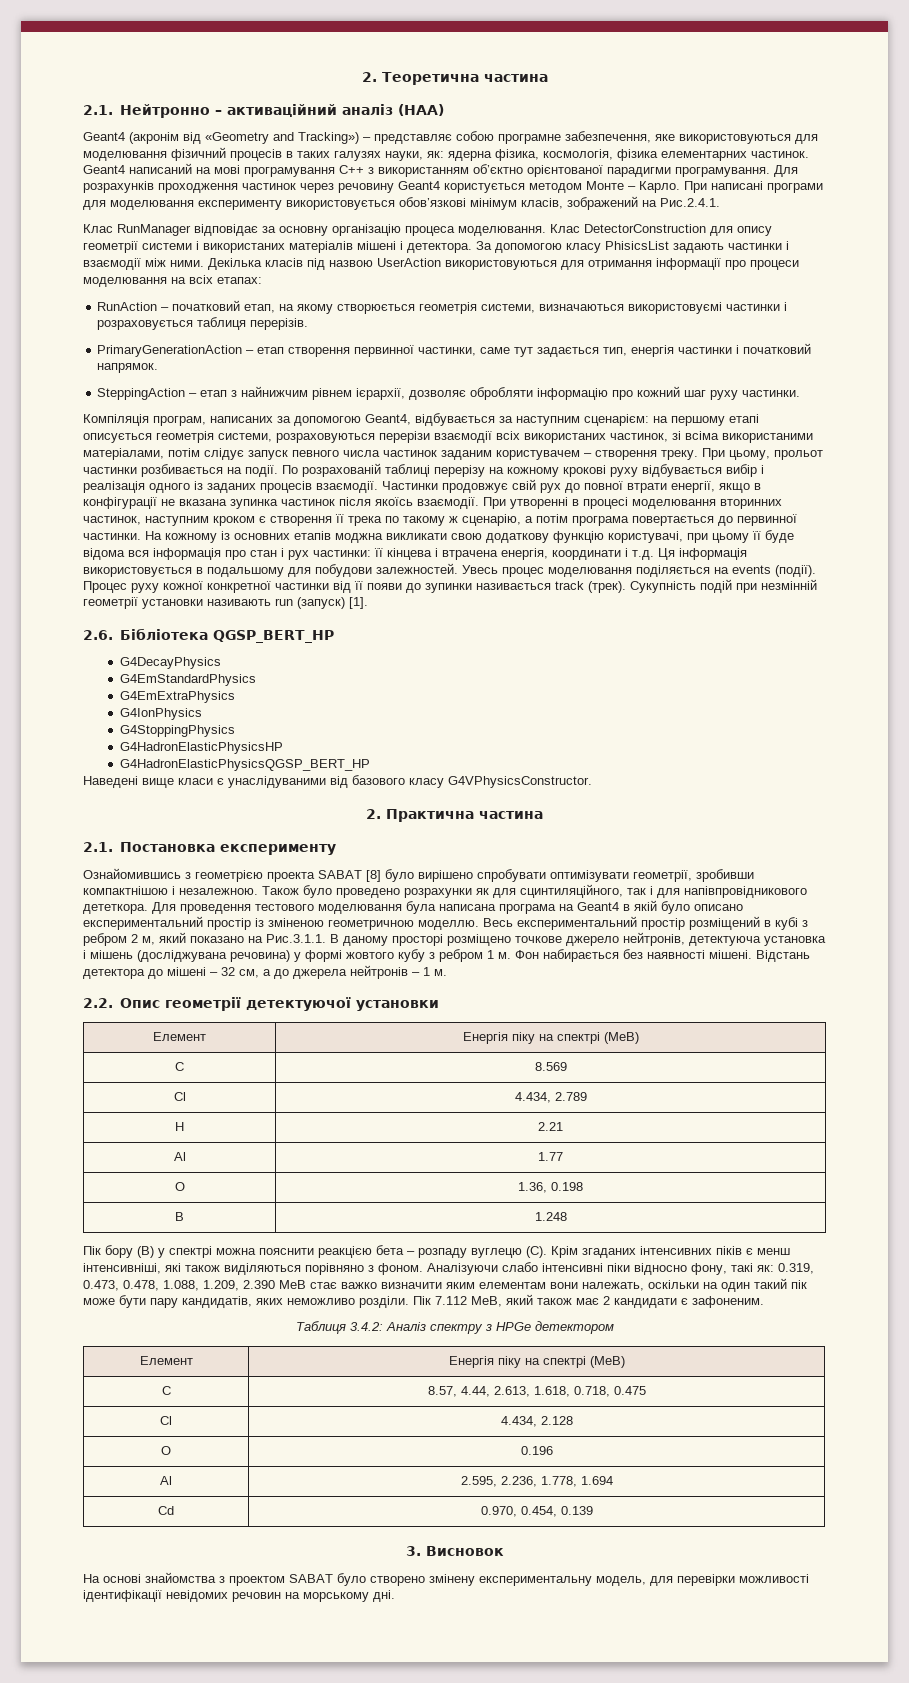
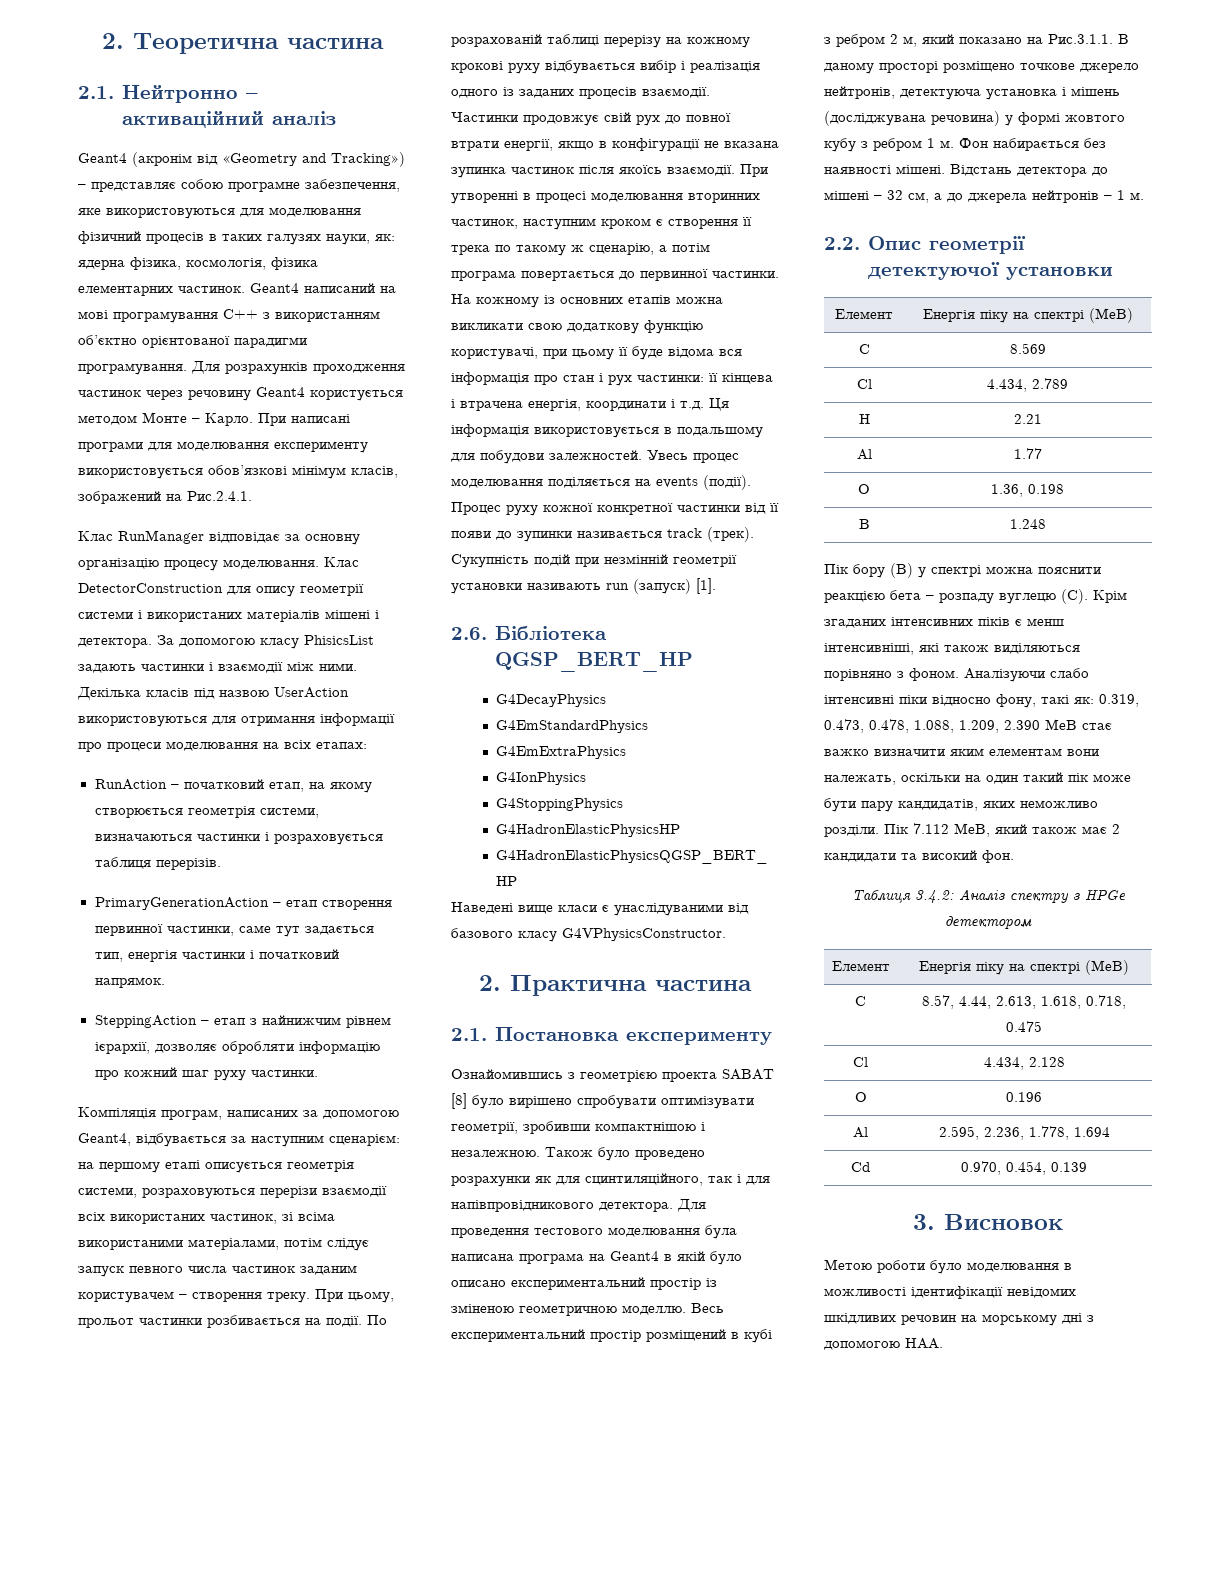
[397,104,444,116] (НАА) -> (336, 118) none
[405,226,455,236] процеса -> [164,560,218,571] процесу
[628,302,723,314] використовуємі -> (192, 837) none
[335,533,383,543] моджна -> [676,296,723,304] можна
[83,904,148,914] дететкора. -> [599,1202,673,1212] детектора.
[681,1296,764,1308] є зафоненим. -> [901,850,1014,863] та високий фон.
[83,1572,735,1586] На основі знайомства з проектом SABAT було створено змінену експериментальну модель, для перевірки -> [824,1259,1072,1274] Метою роботи було моделювання в
(228, 1596) none -> [824,1313,896,1324] шкідливих
[373,1590,395,1602] дні. -> [1062,1313,1094,1324] [824,1338,943,1350] дні з допомогою НАА.

